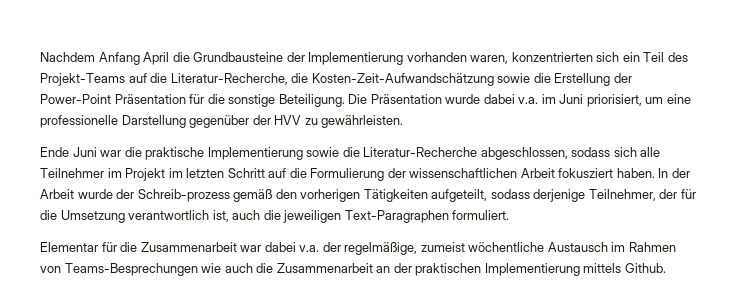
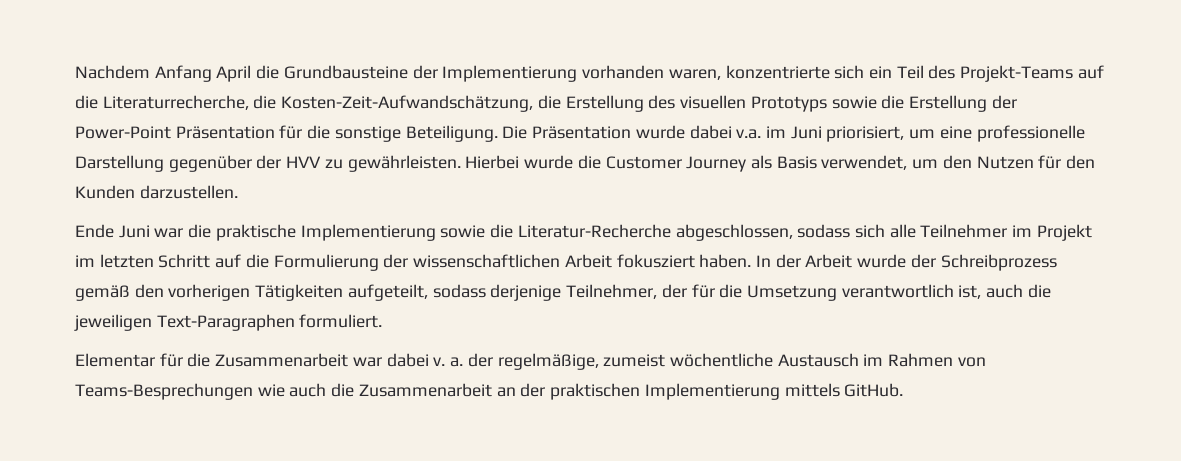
[511,52,593,62] konzentrierten -> [725,65,830,79] konzentrierte
[170,73,494,86] Literatur-Recherche, die Kosten-Zeit-Aufwandschätzung -> [102,95,827,112] Literaturrecherche, die Kosten-Zeit-Aufwandschätzung, die Erstellung des visuellen Prototyps
(404, 121) none -> [465,155,1096,172] [75,185,238,199] Hierbei wurde die Customer Journey als Basis verwendet, um den Nutzen für den Kunden darzustellen.
[137,189,230,202] Schreib-prozess -> [940,254,1057,271] Schreibprozess
[299,245,320,252] v.a. -> [433,357,464,367] v. a.
[624,263,666,273] Github. -> [844,383,904,397] GitHub.

